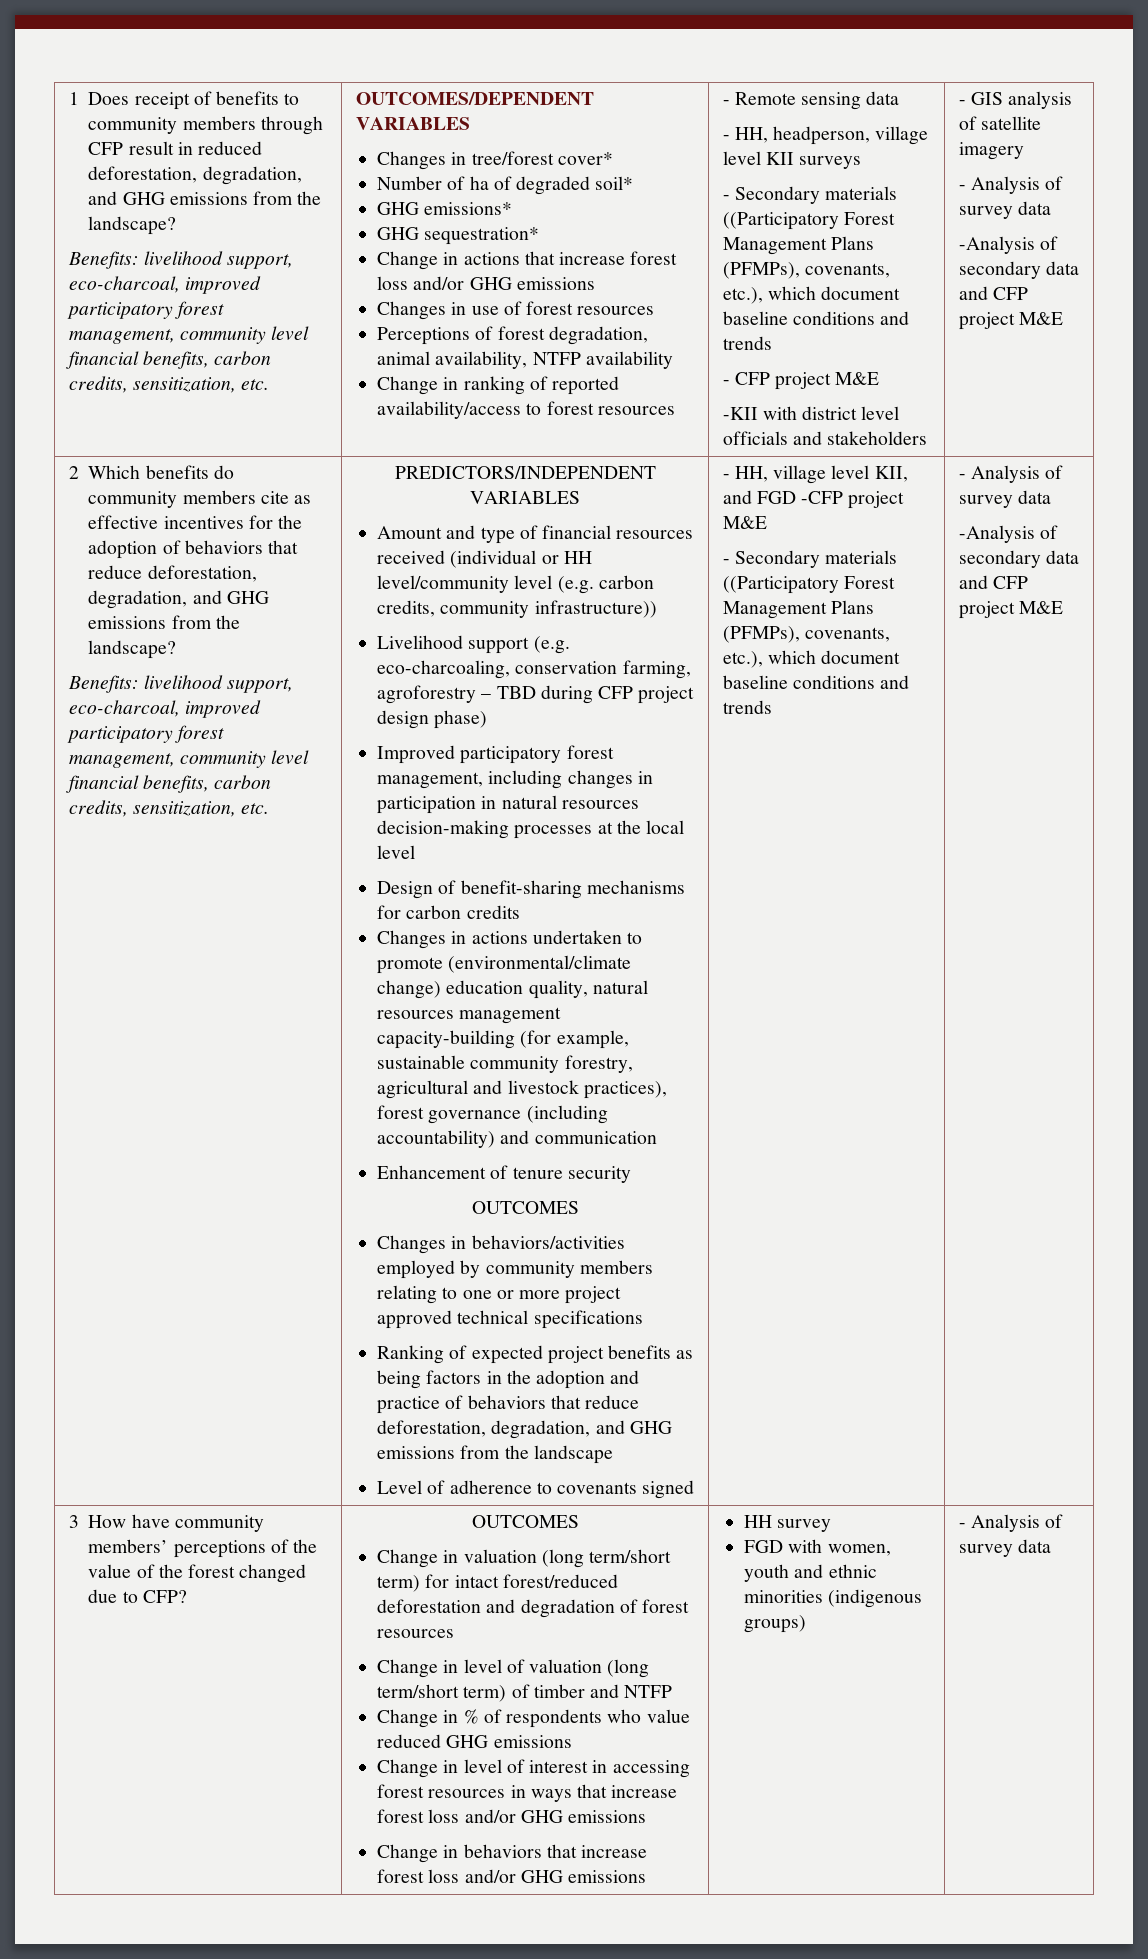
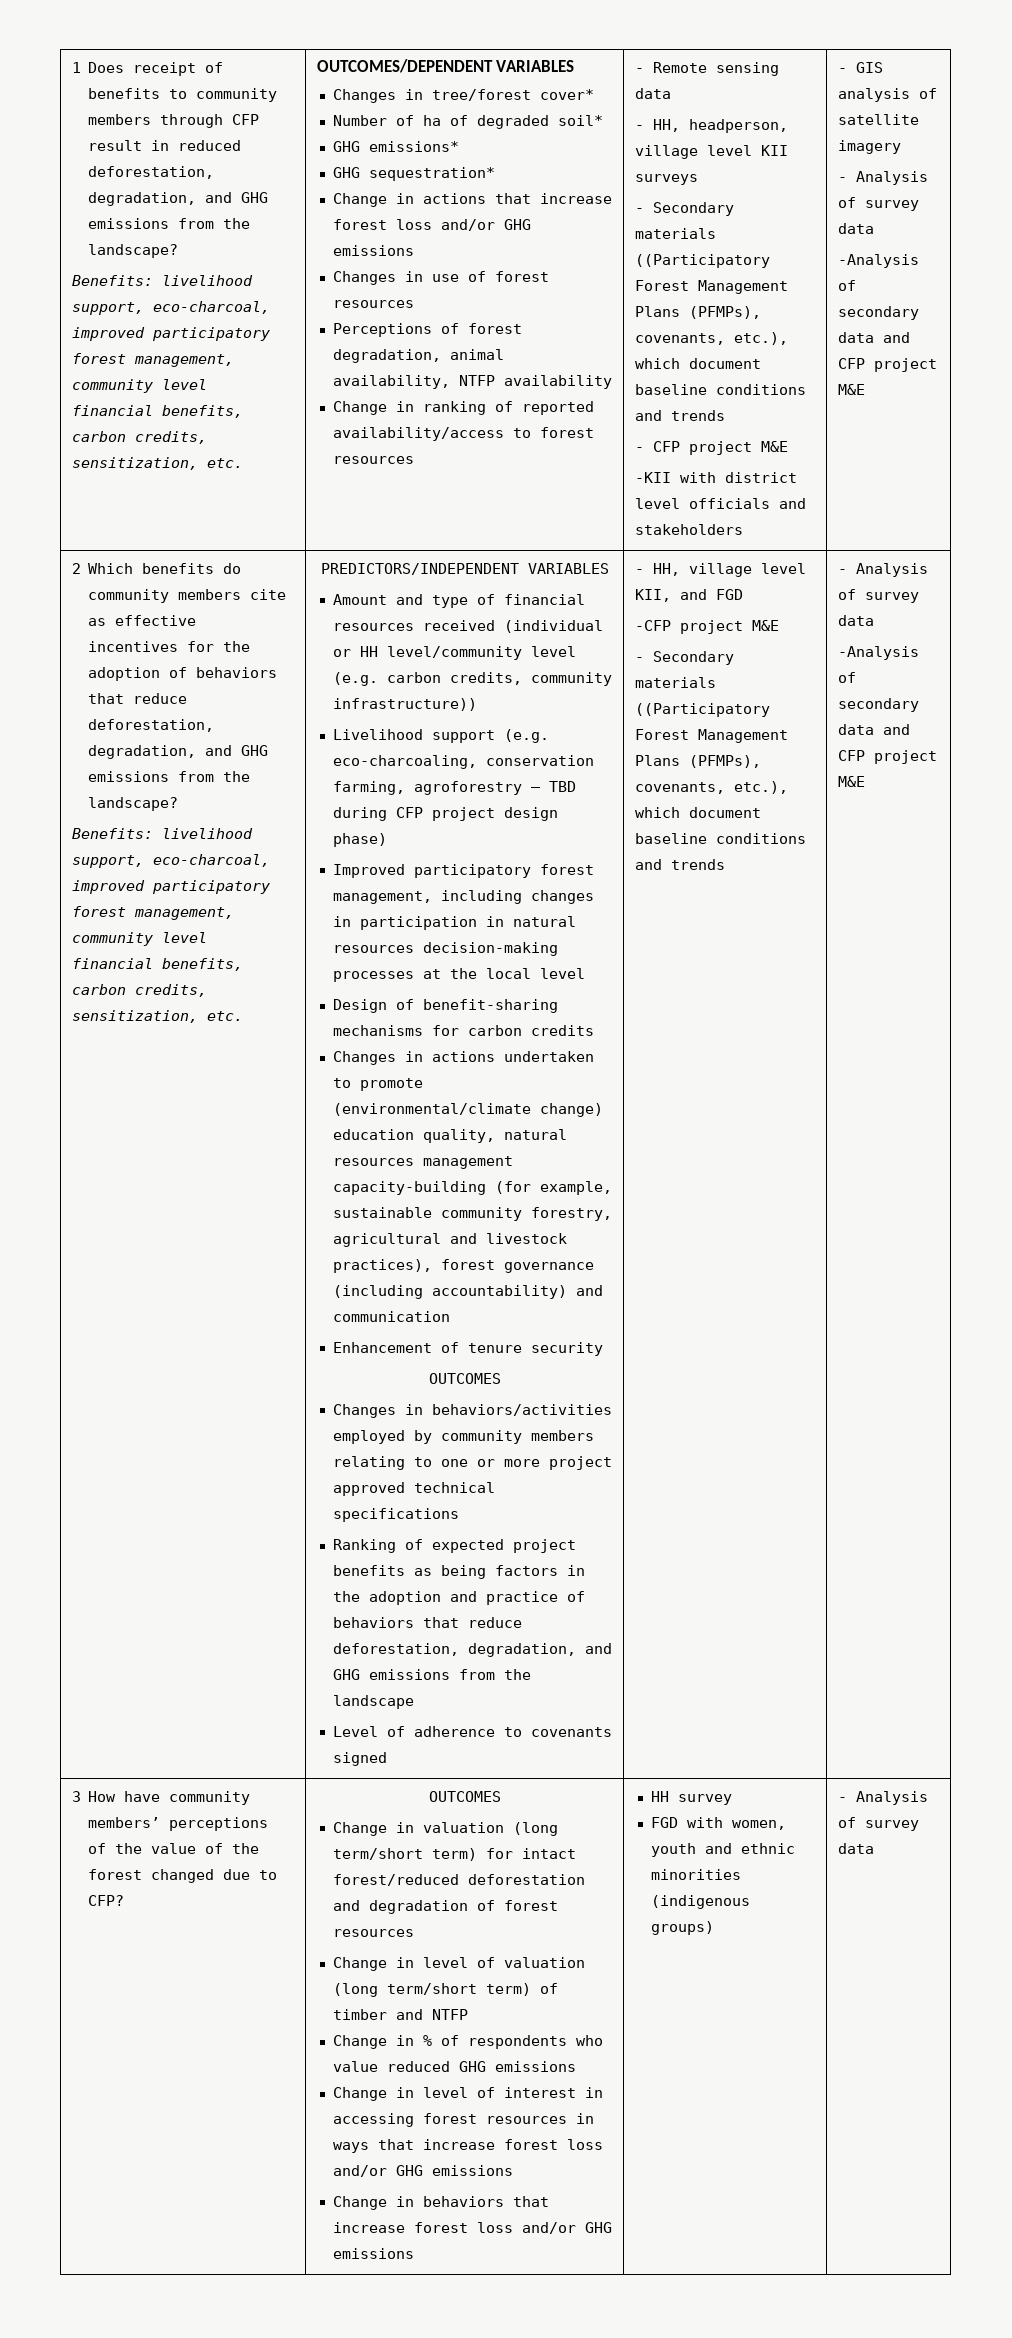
(796, 497) none -> (743, 594) //

